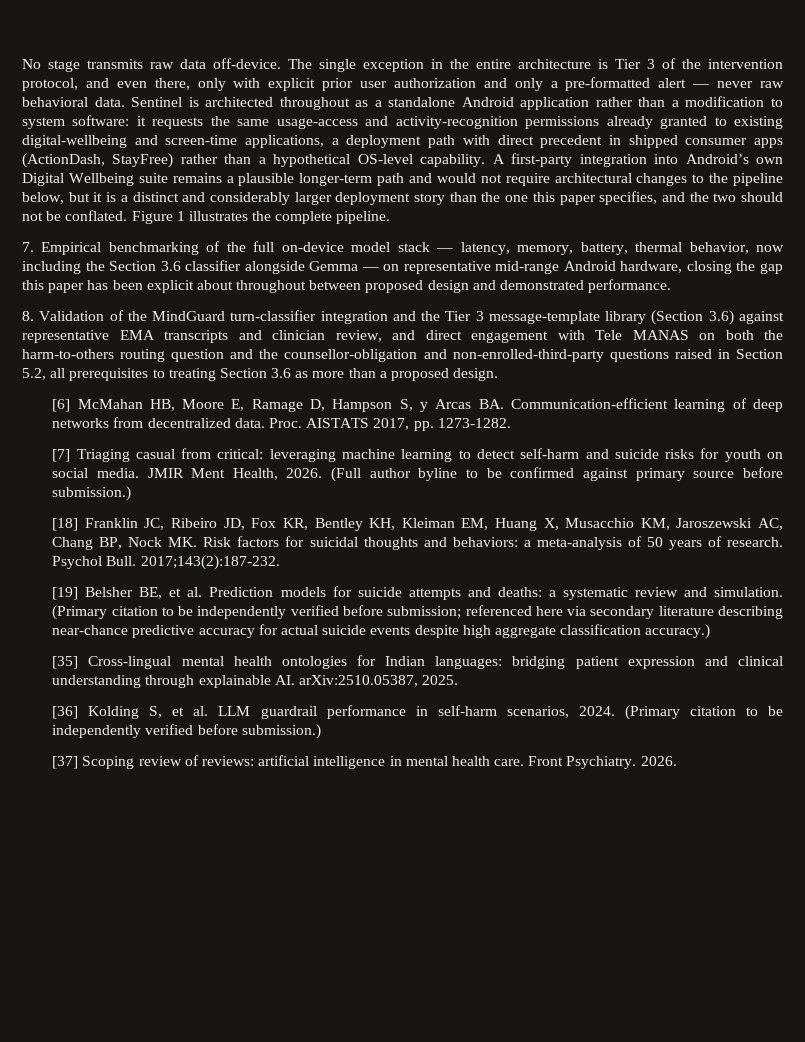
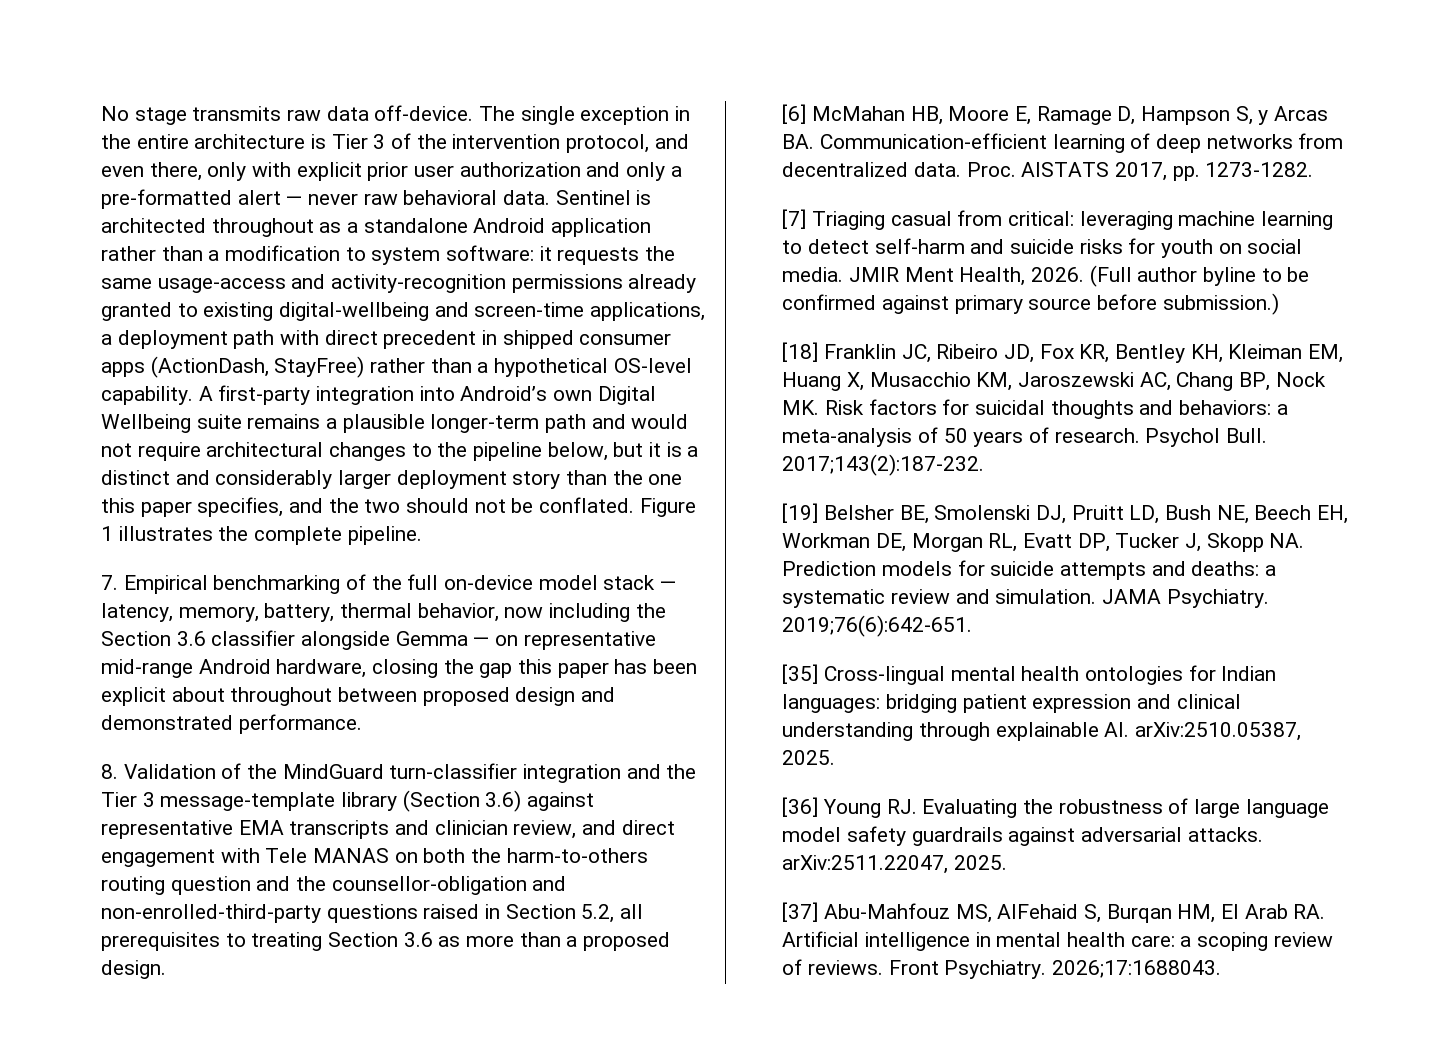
[169,587,203,597] et al. -> [934,505,1348,524] [782,533,1305,552] Smolenski DJ, Pruitt LD, Bush NE, Beech EH, Workman DE, Morgan RL, Evatt DP, Tucker J, Skopp NA.
[52,605,784,620] [52,624,711,639] (Primary citation to be independently verified before submission; referenced here via secondary literature describing near-chance predictive accuracy for actual suicide events despite high aggregate classification accuracy.) -> [1101,589,1269,608] [782,615,973,637] JAMA Psychiatry. 2019;76(6):642-651.
[88,705,783,720] [52,724,321,739] [52,755,525,769] Kolding S, et al. LLM guardrail performance in self-harm scenarios, 2024. (Primary citation to be independently verified before submission.) // [37] Scoping review of reviews: artificial intelligence in mental health care. -> [822,798,1329,818] [782,826,1263,846] [782,855,1007,874] [782,902,1326,923] [782,931,1333,951] [782,959,883,975] Young RJ. Evaluating the robustness of large language model safety guardrails against adversarial attacks. arXiv:2511.22047, 2025. // [37] Abu-Mahfouz MS, AlFehaid S, Burqan HM, El Arab RA. Artificial intelligence in mental health care: a scoping review of reviews.
[640,756,677,766] 2026. -> [1051,960,1221,978] 2026;17:1688043.

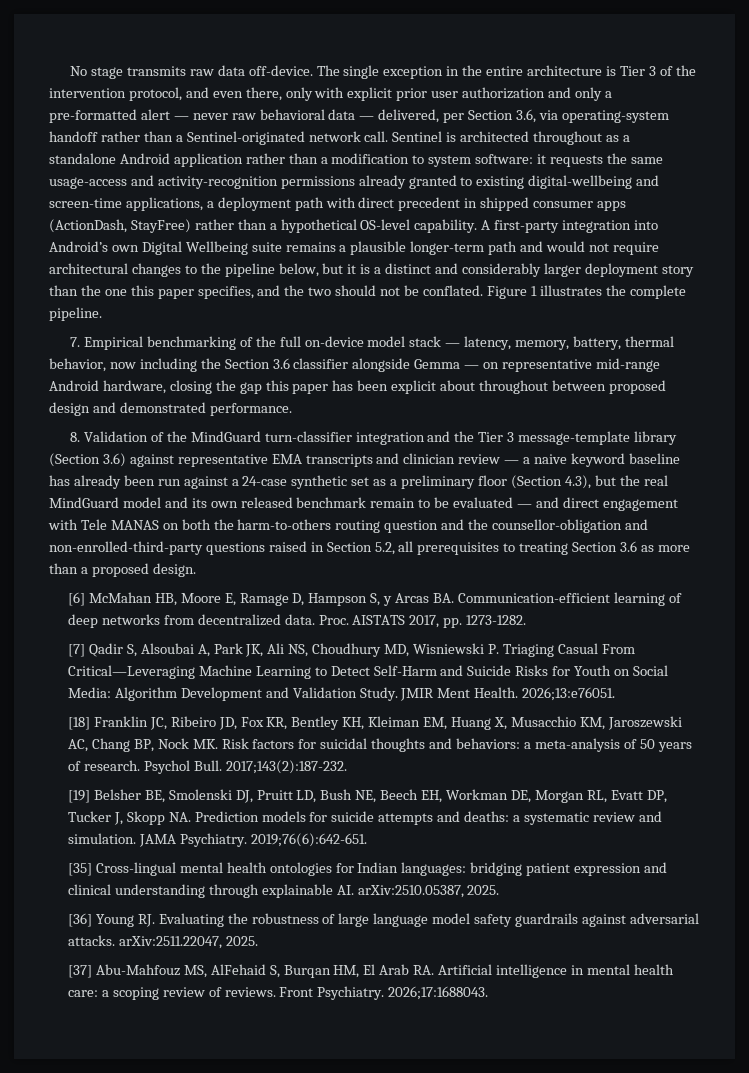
[503,190,551,205] data. -> [328,109,669,123] [49,131,389,145] data — delivered, per Section 3.6, via operating-system handoff rather than a Sentinel-originated network call.
[513,820,577,839] review, -> [458,453,680,467] [49,475,668,489] [49,497,533,508] review — a naive keyword baseline has already been run against a 24-case synthetic set as a preliminary floor (Section 4.3), but the real MindGuard model and its own released benchmark remain to be evaluated —
[811,210,1333,230] [782,238,1303,258] [782,265,1310,287] [782,293,1279,315] Triaging casual from critical: leveraging machine learning to detect self-harm and suicide risks for youth on social media. JMIR Ment Health, 2026. (Full author byline to be confirmed against primary source before submission.) -> [88,643,635,657] [67,665,668,679] [67,687,616,701] Qadir S, Alsoubai A, Park JK, Ali NS, Choudhury MD, Wisniewski P. Triaging Casual From Critical—Leveraging Machine Learning to Detect Self-Harm and Suicide Risks for Youth on Social Media: Algorithm Development and Validation Study. JMIR Ment Health. 2026;13:e76051.

